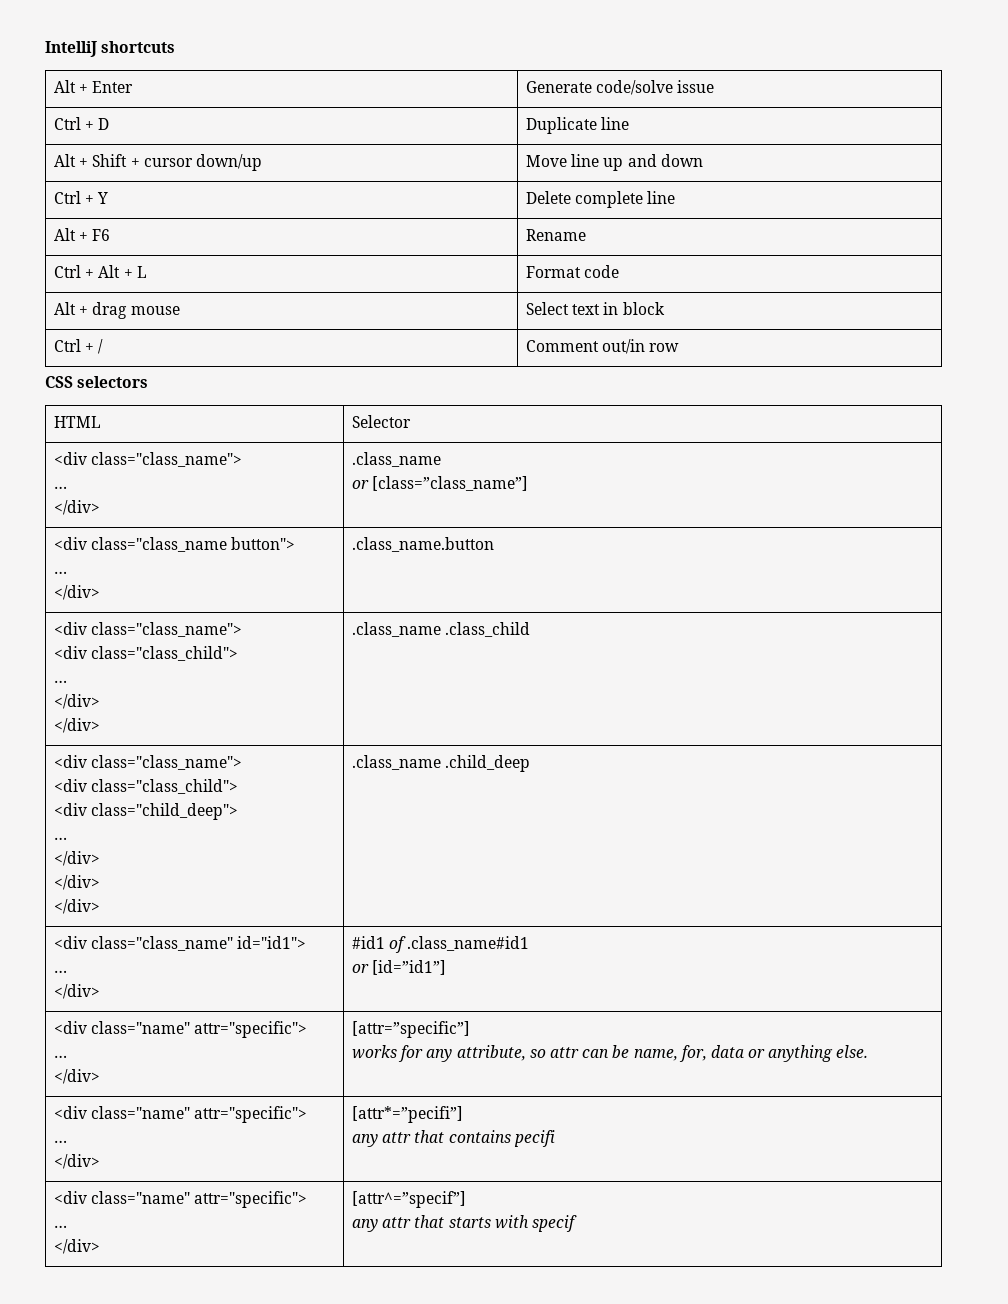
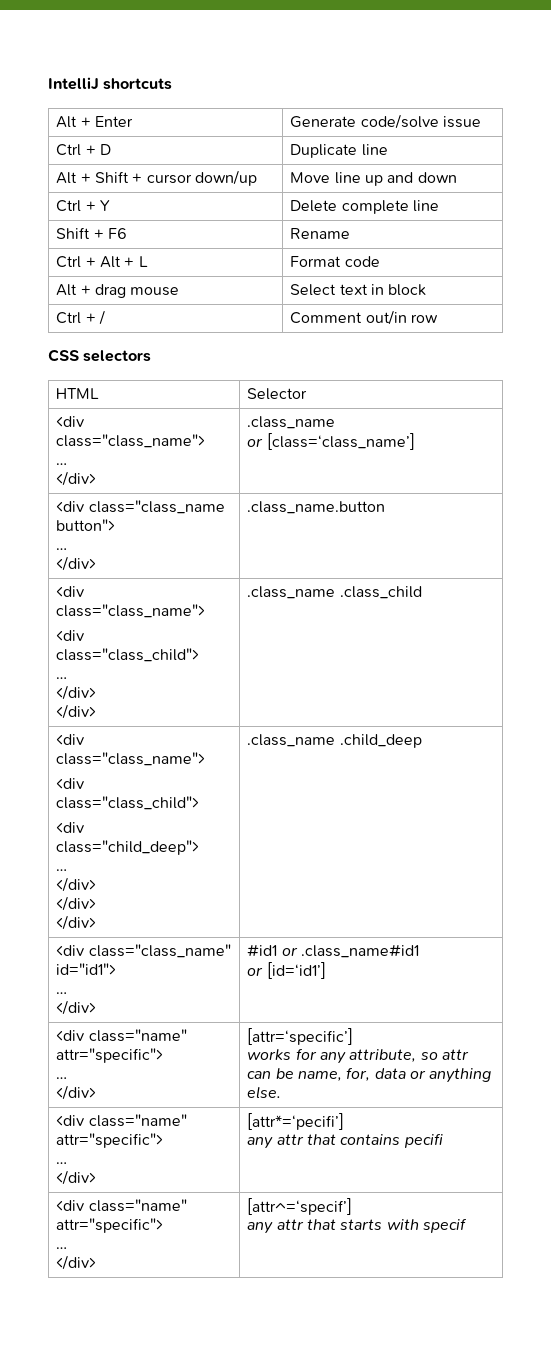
[54,228,77,241] Alt -> [56,227,91,239] Shift
[372,476,529,491] [class=”class_name”] -> [266,433,415,450] [class=‘class_name’]
[389,936,407,953] of -> [281,947,298,956] or
[372,960,447,975] [54,1021,308,1038] [54,1055,68,1058] [54,1069,101,1084] [352,1021,471,1038] [id=”id1”] // <div class="name" attr="specific"> // … // </div> | [attr=”specific”] -> [266,962,326,979] [56,1029,187,1042] [56,1048,164,1063] [56,1077,68,1079] [56,1085,97,1100] [247,1028,354,1045] [id=‘id1’] // <div class="name" attr="specific"> // … // </div> | [attr=‘specific’]
[352,1106,464,1123] [attr*=”pecifi”] -> [247,1113,345,1130] [attr*=‘pecifi’]
[352,1191,467,1208] [attr^=”specif”] -> [247,1198,353,1215] [attr^=‘specif’]

